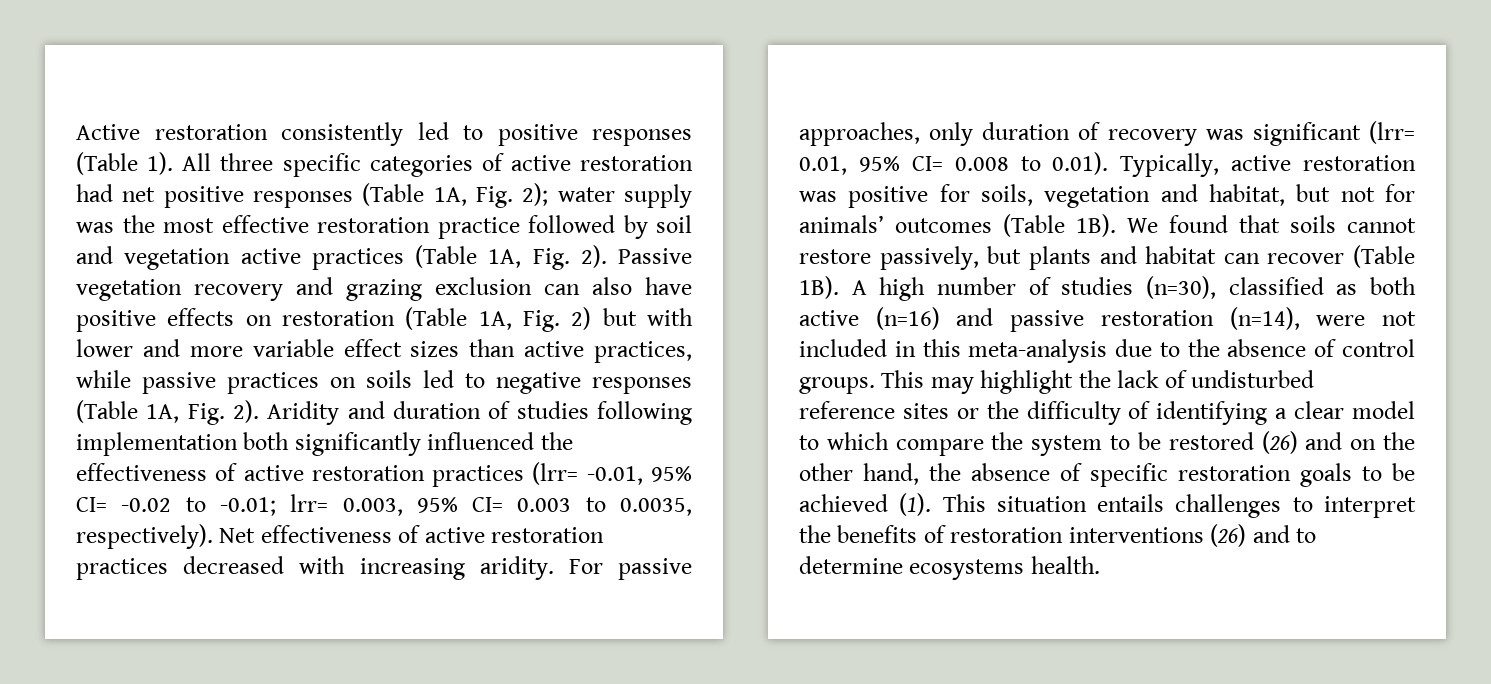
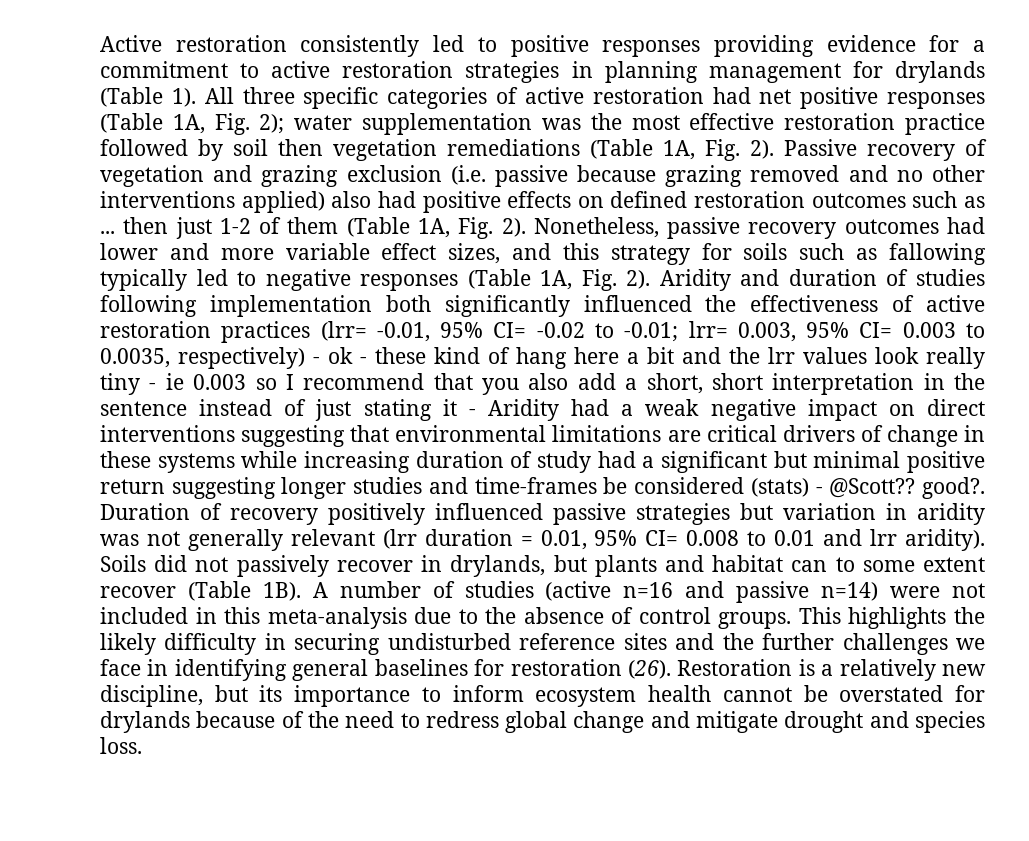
(692, 137) none -> [713,35,986,57] [100,61,985,83] providing evidence for a commitment to active restoration strategies in planning management for drylands
[623,184,692,208] supply -> [362,113,533,135] supplementation
[76,246,404,270] and vegetation active practices -> [278,139,580,161] then vegetation remediations
[76,277,692,301] [76,307,693,332] vegetation recovery and grazing exclusion can also have positive effects on restoration (Table 1A, Fig. 2) but with -> [867,139,987,161] [100,165,985,187] [100,191,985,213] [100,217,986,239] recovery of vegetation and grazing exclusion (i.e. passive because grazing removed and no other interventions applied) also had positive effects on defined restoration outcomes such as ... then just 1-2 of them (Table 1A, Fig. 2). Nonetheless, passive recovery outcomes had
[410,339,692,363] [76,370,412,394] sizes than active practices, while passive practices on soils -> [448,243,986,265] [100,269,187,291] sizes, and this strategy for soils such as fallowing typically
[76,524,605,549] [76,556,693,580] [799,121,1415,146] respectively). Net effectiveness of active restoration practices decreased with increasing aridity. For passive approaches, only duration of recovery was significant (lrr= -> [178,347,985,369] [100,373,985,395] [100,399,985,421] [100,425,986,447] [100,451,985,473] [100,477,986,499] [100,503,985,525] [100,529,533,551] respectively) - ok - these kind of hang here a bit and the lrr values look really tiny - ie 0.003 so I recommend that you also add a short, short interpretation in the sentence instead of just stating it - Aridity had a weak negative impact on direct interventions suggesting that environmental limitations are critical drivers of change in these systems while increasing duration of study had a significant but minimal positive return suggesting longer studies and time-frames be considered (stats) - @Scott?? good?. Duration of recovery positively influenced passive strategies but variation in aridity was not generally relevant (lrr duration =
[1052,152,1416,177] [799,184,1415,208] [799,214,1416,237] [799,246,979,270] 0.01). Typically, active restoration was positive for soils, vegetation and habitat, but not for animals’ outcomes (Table 1B). We found that soils cannot restore passively, -> [774,529,985,551] [100,555,546,577] 0.01 and lrr aridity). Soils did not passively recover in drylands,
(1260, 258) none -> [835,557,985,572] to some extent
[879,277,926,301] high -> (328, 590) none
[1146,276,1416,299] [799,307,1300,332] (n=30), classified as both active (n=16) and passive restoration (n=14), -> [545,581,879,603] (active n=16 and passive n=14)
[930,370,1315,394] [799,401,1415,425] [799,431,1415,456] [799,463,1415,487] [799,493,1416,518] [799,524,1317,547] [799,556,1100,580] may highlight the lack of undisturbed reference sites or the difficulty of identifying a clear model to which compare the system to be restored (26) and on the other hand, the absence of specific restoration goals to be achieved (1). This situation entails challenges to interpret the benefits of restoration interventions (26) and to determine ecosystems health. -> [848,607,986,629] [100,633,986,655] [100,659,986,681] [100,685,986,707] [100,711,985,733] [100,737,142,754] highlights the likely difficulty in securing undisturbed reference sites and the further challenges we face in identifying general baselines for restoration (26). Restoration is a relatively new discipline, but its importance to inform ecosystem health cannot be overstated for drylands because of the need to redress global change and mitigate drought and species loss.

